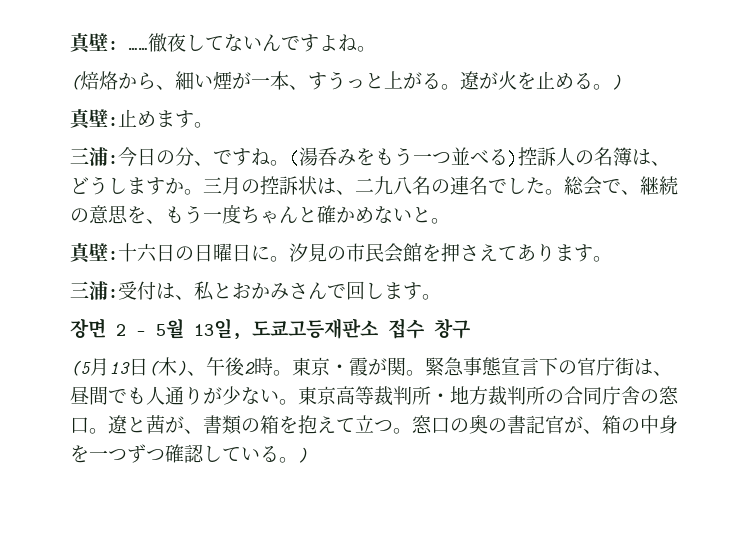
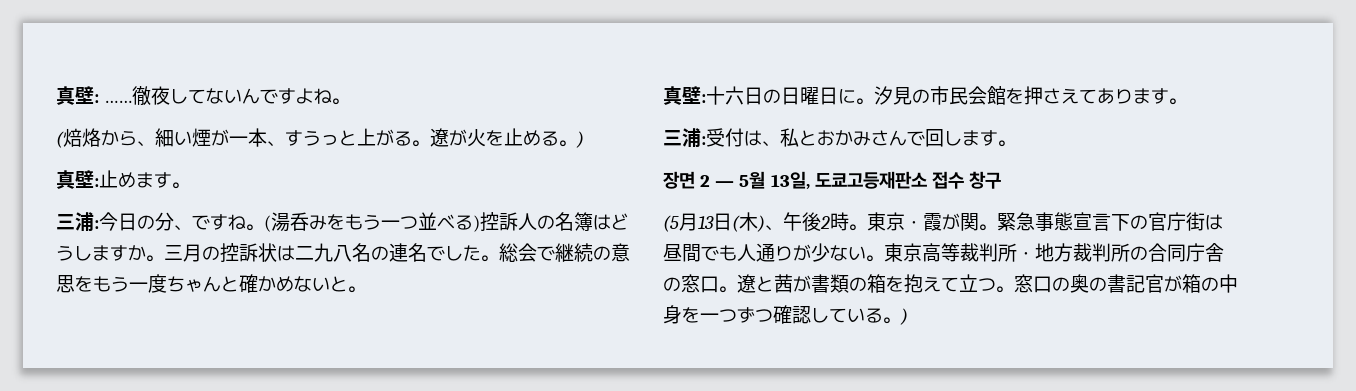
[651,161,670,166] 、 -> (611, 222) none
[336,190,355,195] 、 -> (295, 253) none
[621,190,640,195] 、 -> (555, 253) none
[146,219,165,224] 、 -> (93, 284) none
[653,371,672,376] 、 -> (1223, 222) none
[184,429,203,434] 、 -> (811, 283) none
[583,429,602,434] 、 -> (1182, 283) none

